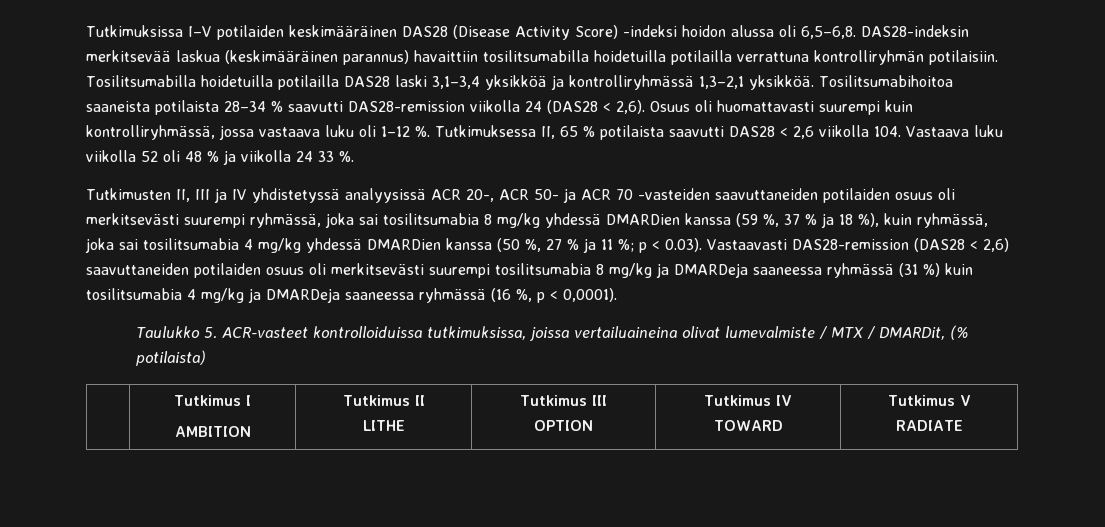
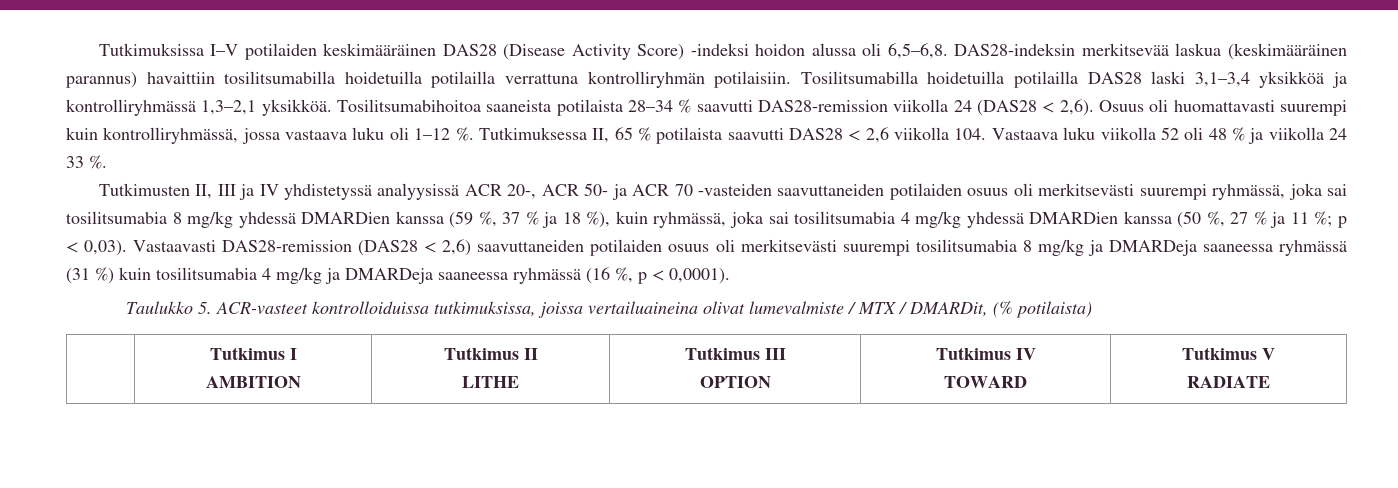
[665,238,702,252] 0.03). -> [84,240,128,256] 0,03).

